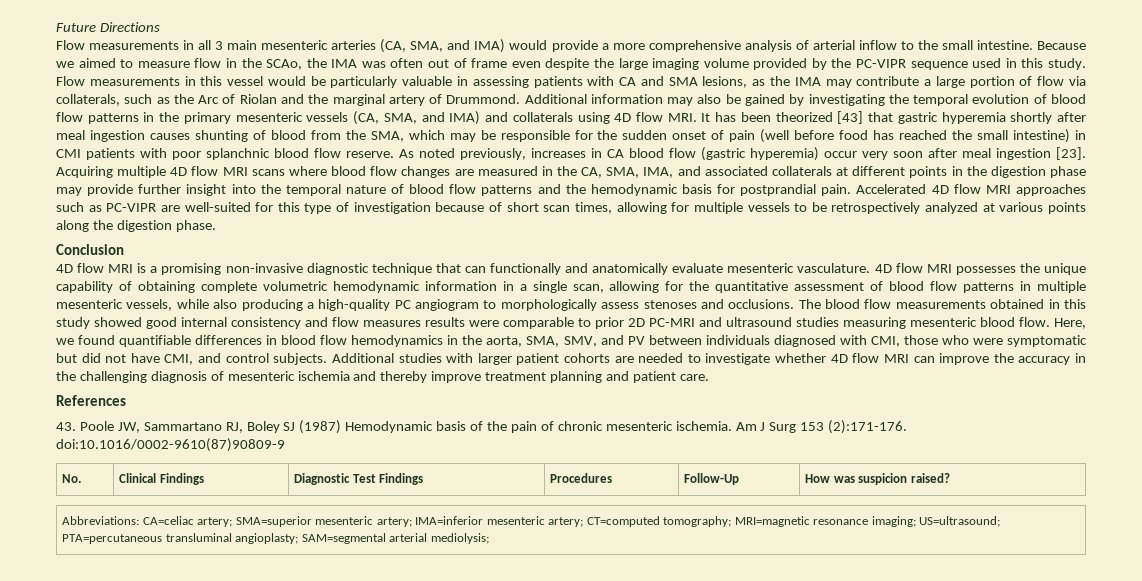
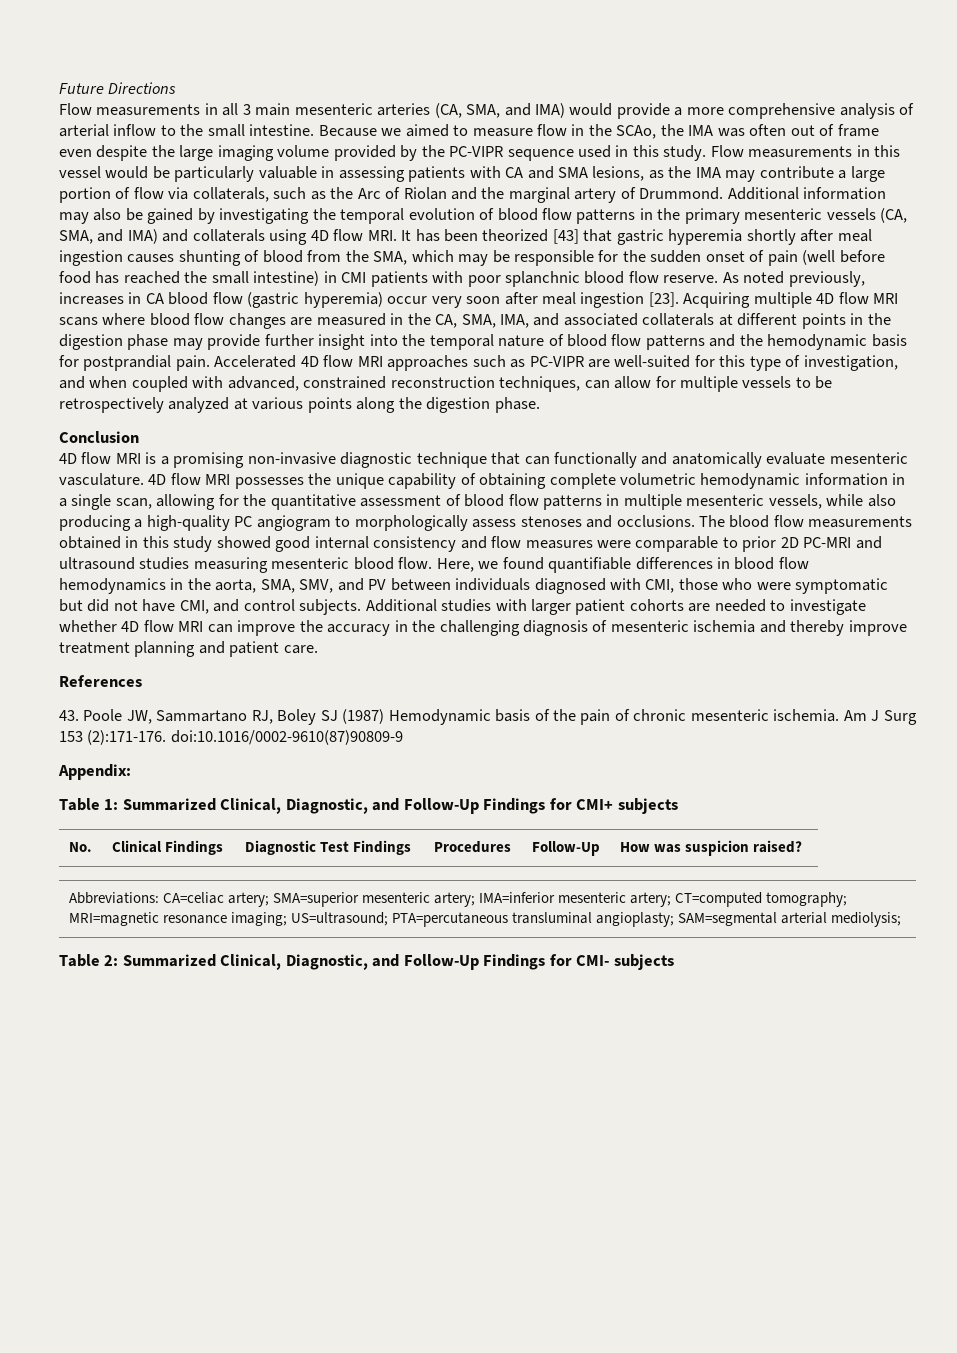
[353,202,667,214] investigation because of short scan times, allowing -> [803,355,898,371] [59,376,652,392] investigation, and when coupled with advanced, constrained reconstruction techniques, can allow
[425,317,465,327] results -> (593, 544) none
(285, 445) none -> [58,764,131,780] [59,798,678,814] // Appendix: // Table 1: Summarized Clinical, Diagnostic, and Follow-Up Findings for CMI+ subjects
(489, 538) none -> [59,954,674,970] // Table 2: Summarized Clinical, Diagnostic, and Follow-Up Findings for CMI- subjects

